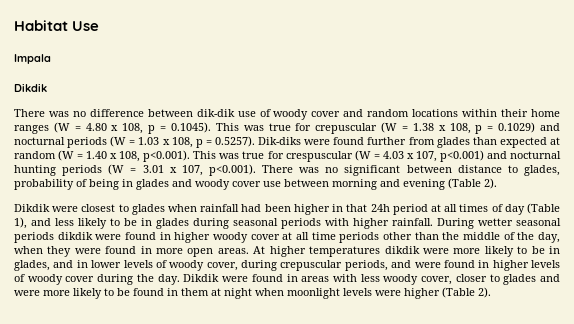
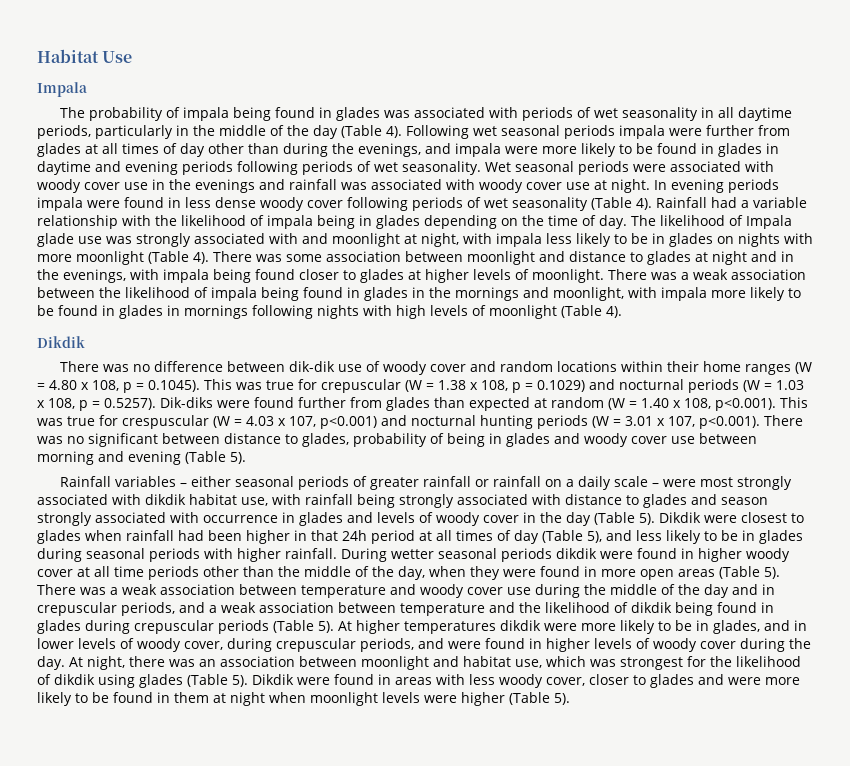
(51, 59) none -> [59,107,792,121] [37,125,790,139] [37,143,779,157] [37,161,774,175] [37,179,779,193] [37,197,807,211] [37,215,792,229] [37,233,813,247] [37,251,794,265] [37,269,806,283] [37,287,801,301] [37,305,622,319] // The probability of impala being found in glades was associated with periods of wet seasonality in all daytime periods, particularly in the middle of the day (Table 4). Following wet seasonal periods impala were further from glades at all times of day other than during the evenings, and impala were more likely to be found in glades in daytime and evening periods following periods of wet seasonality. Wet seasonal periods were associated with woody cover use in the evenings and rainfall was associated with woody cover use at night. In evening periods impala were found in less dense woody cover following periods of wet seasonality (Table 4). Rainfall had a variable relationship with the likelihood of impala being in glades depending on the time of day. The likelihood of Impala glade use was strongly associated with and moonlight at night, with impala less likely to be in glades on nights with more moonlight (Table 4). There was some association between moonlight and distance to glades at night and in the evenings, with impala being found closer to glades at higher levels of moonlight. There was a weak association between the likelihood of impala being found in glades in the mornings and moonlight, with impala more likely to be found in glades in mornings following nights with high levels of moonlight (Table 4).
[484,178,497,189] 2). // -> [229,452,246,464] [59,476,792,490] [37,494,768,508] [37,512,655,526] 5). // Rainfall variables – either seasonal periods of greater rainfall or rainfall on a daily scale – were most strongly associated with dikdik habitat use, with rainfall being strongly associated with distance to glades and season strongly associated with occurrence in glades and levels of woody cover in the day (Table 5).
[14,217,27,229] 1), -> [586,531,602,543] 5),
[217,248,249,254] areas. -> [678,566,780,579] [37,584,775,598] [37,602,774,616] [37,620,334,634] areas (Table 5). There was a weak association between temperature and woody cover use during the middle of the day and in crepuscular periods, and a weak association between temperature and the likelihood of dikdik being found in glades during crepuscular periods (Table 5).
(180, 279) none -> [69,656,801,670] [37,674,248,688] At night, there was an association between moonlight and habitat use, which was strongest for the likelihood of dikdik using glades (Table 5).
[478,287,491,298] 2). -> [553,693,570,705] 5).

